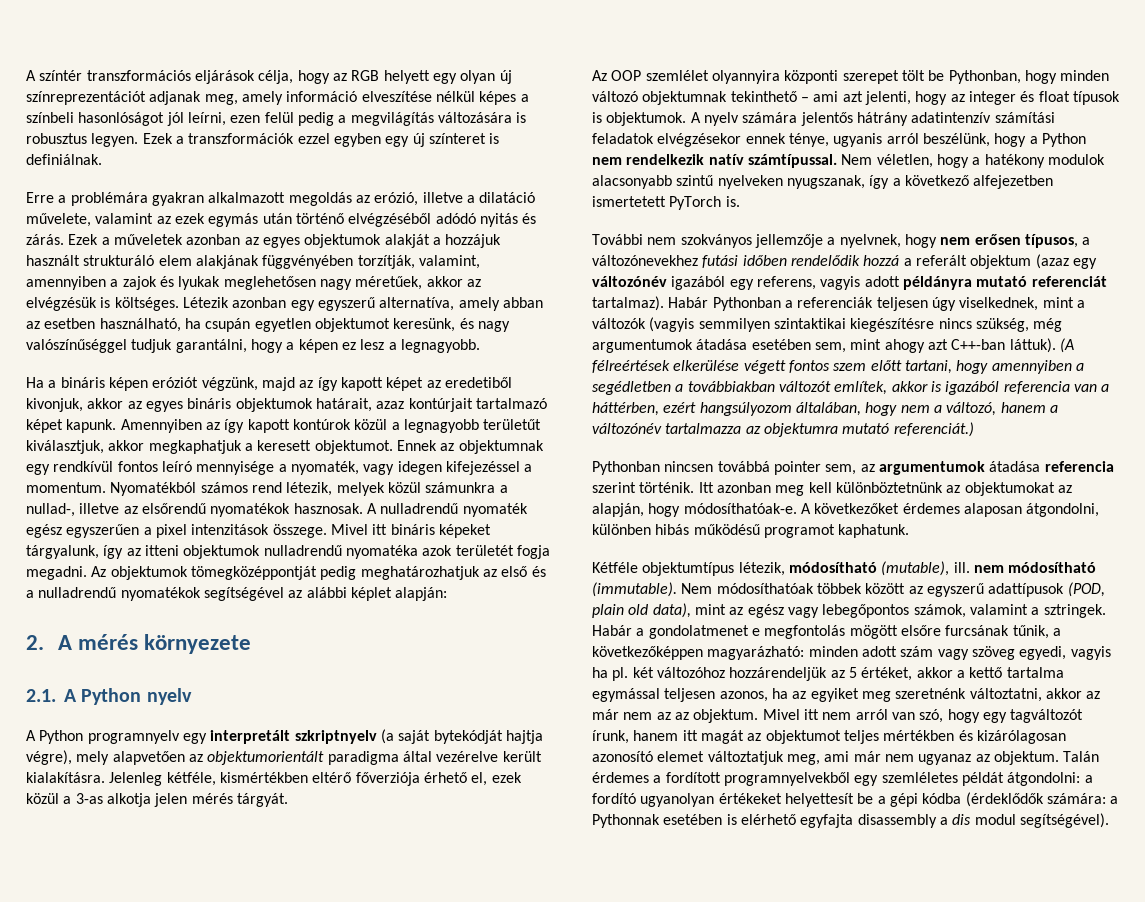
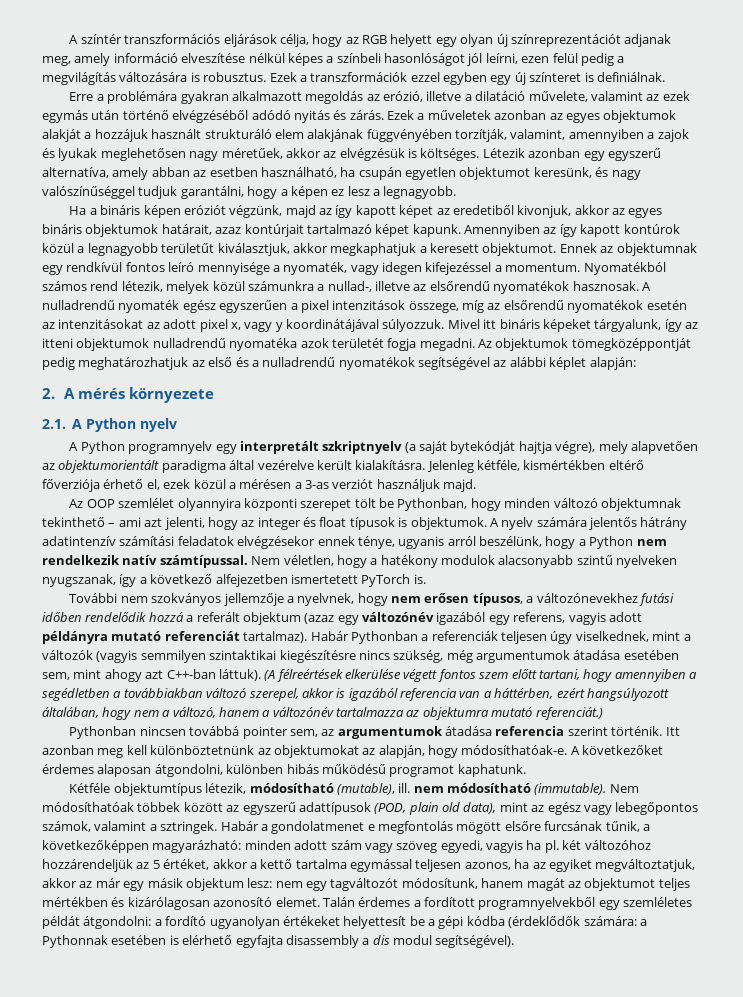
[26,133,139,147] robusztus legyen. -> [203,72,267,82] robusztus.
[272,524,327,538] összege. -> [408,300,687,313] [42,319,445,332] összege, míg az elsőrendű nyomatékok esetén az intenzitásokat az adott pixel x, vagy y koordinátájával súlyozzuk.
[75,793,288,807] 3-as alkotja jelen mérés tárgyát. -> [239,479,477,492] mérésen a 3-as verziót használjuk majd.
[778,381,888,395] változót említek, -> [206,688,299,701] változó szerepel,
[699,402,792,416] hangsúlyozom -> [586,688,669,701] hangsúlyozott
[861,688,1101,702] [592,709,1084,723] [592,730,698,744] meg szeretnénk változtatni, akkor az már nem az az objektum. Mivel itt nem arról van szó, hogy egy tagváltozót írunk, hanem itt -> [595,859,696,872] [42,878,524,891] megváltoztatjuk, akkor az már egy másik objektum lesz: nem egy tagváltozót módosítunk, hanem
[657,751,1059,765] elemet változtatjuk meg, ami már nem ugyanaz az objektum. -> [275,897,320,907] elemet.

